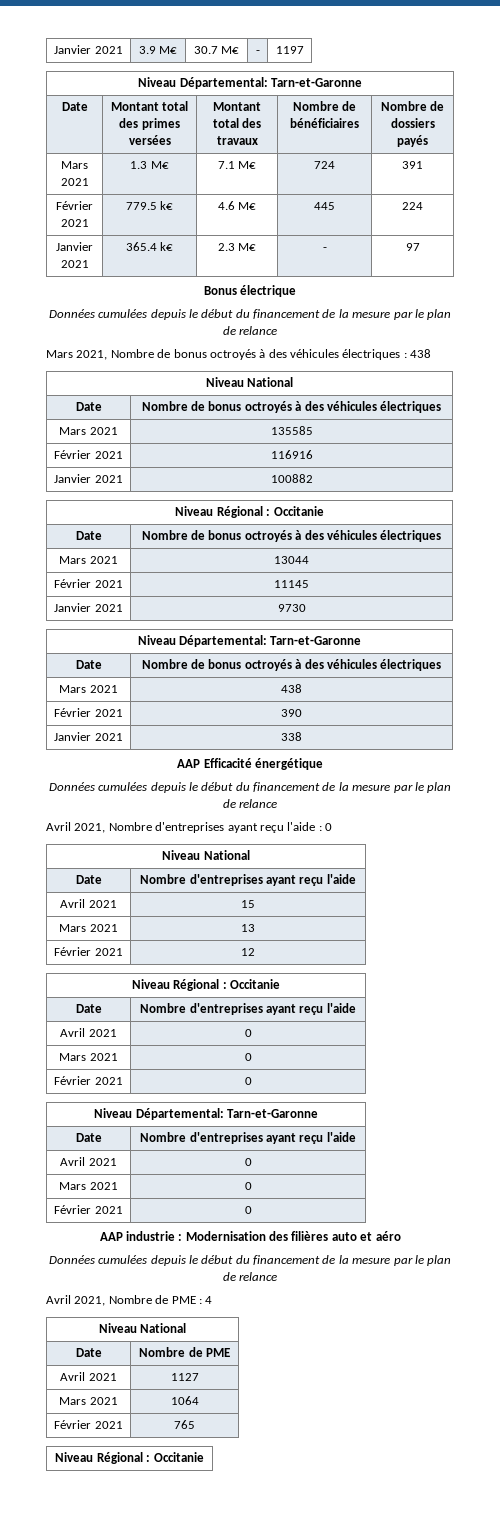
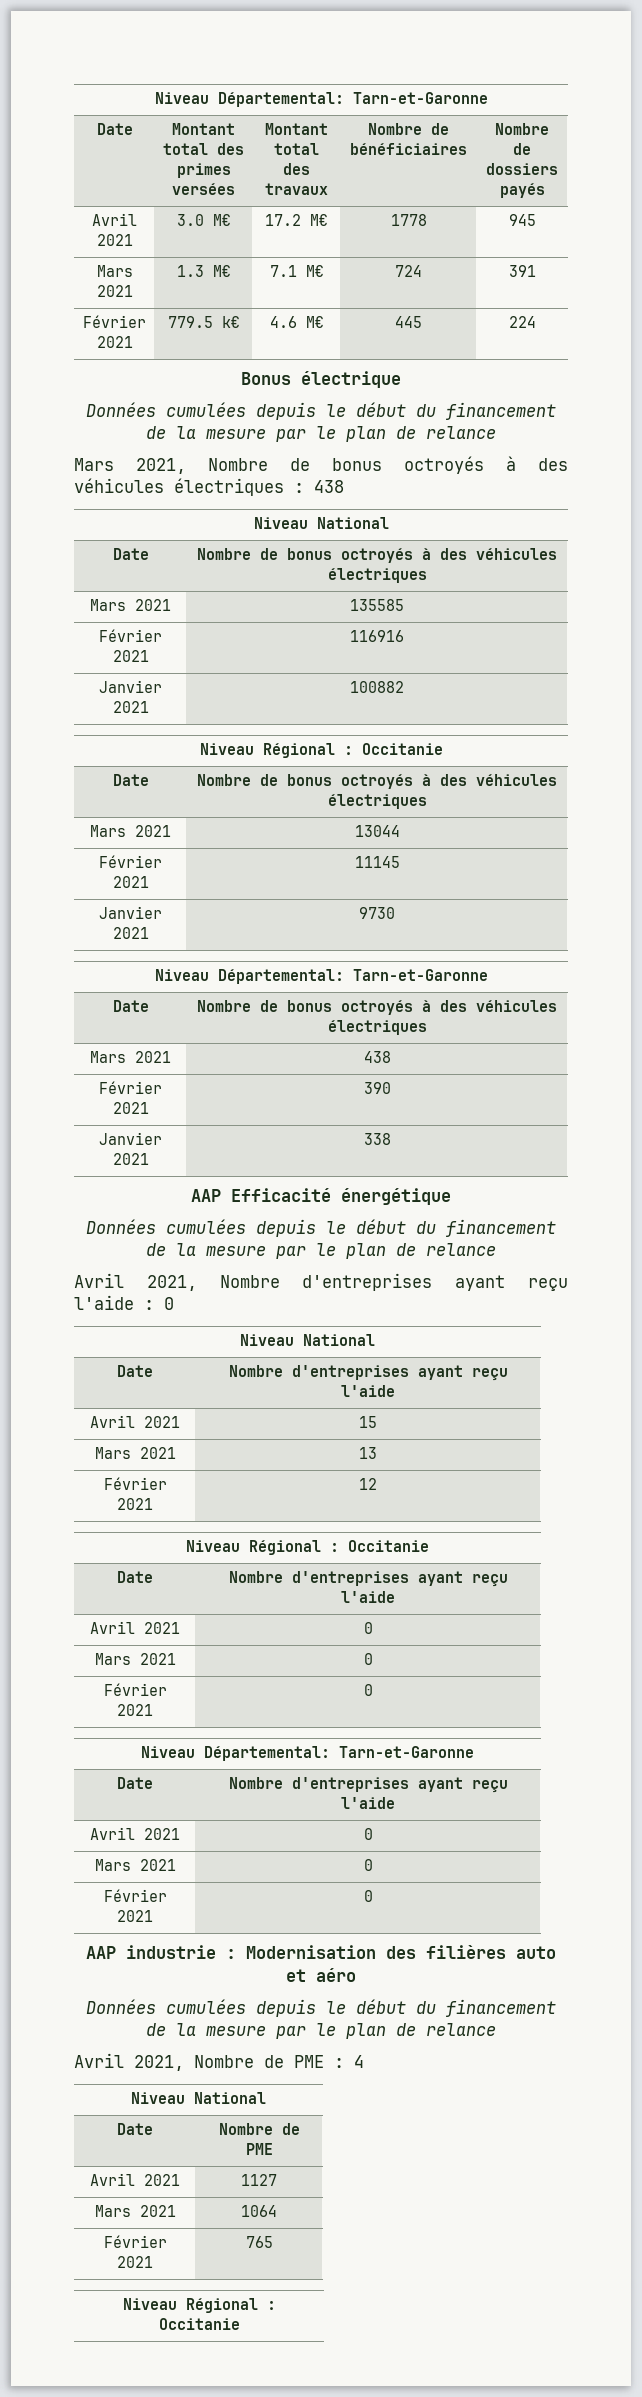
[54,45,123,54] [138,46,178,54] [193,46,240,54] [255,50,260,54] [275,46,304,54] Janvier 2021 | 3.9 M€ | 30.7 M€ | - | 1197 // -> (154, 98) none
(428, 141) none -> [92,213,137,226] [96,234,133,246] [176,214,231,226] [265,214,328,226] [390,214,427,226] [508,214,536,226] // Avril 2021 | 3.0 M€ | 17.2 M€ | 1778 | 945
[56,242,93,251] [60,260,89,268] [125,242,174,251] [217,243,257,251] [322,247,327,251] [405,243,420,251] // Janvier 2021 | 365.4 k€ | 2.3 M€ | - | 97 -> (536, 322) none

